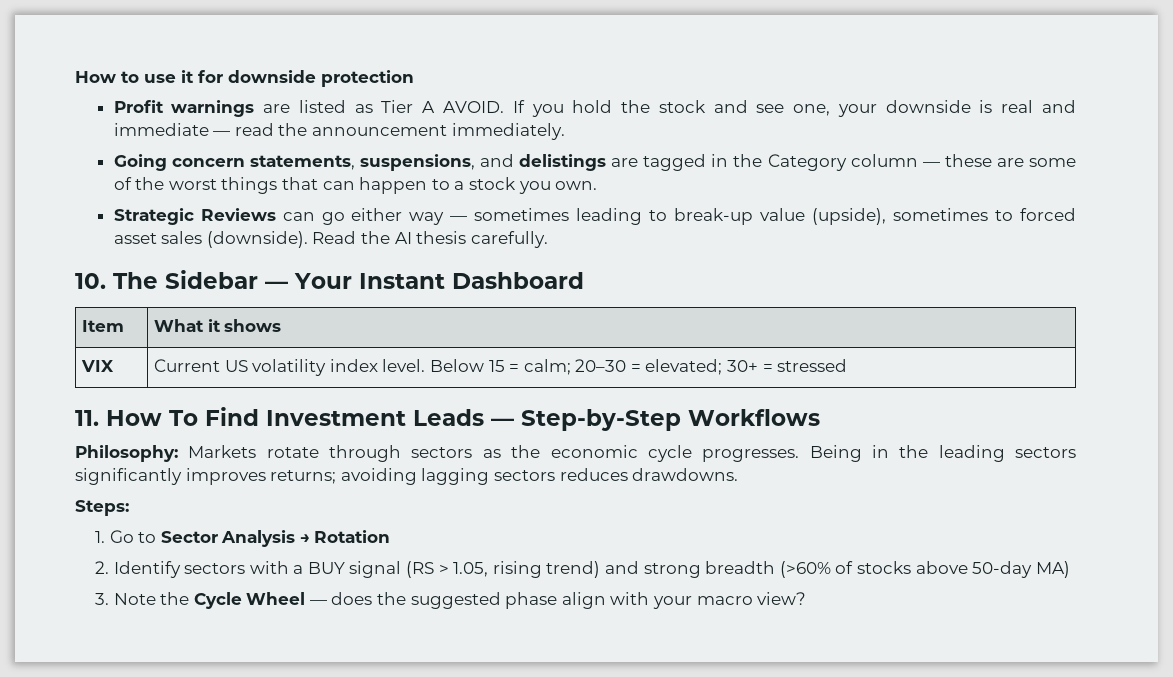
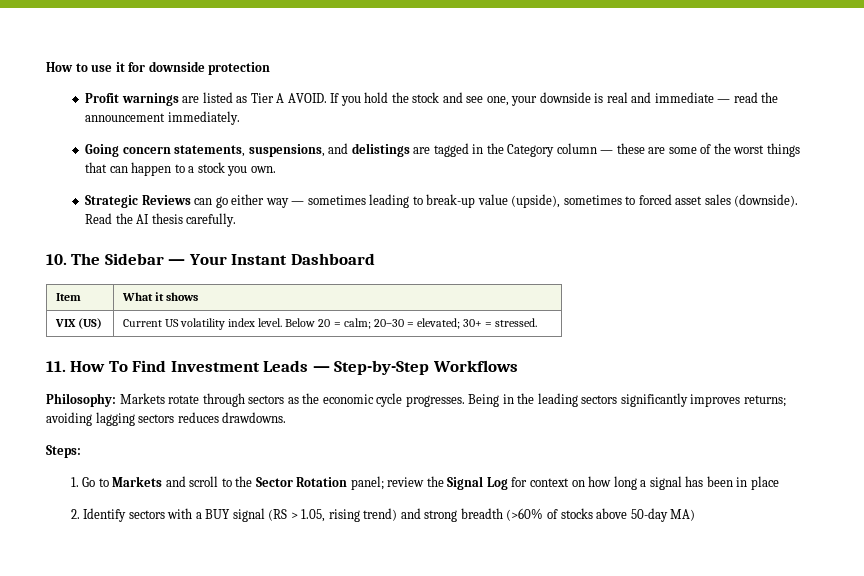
(114, 366) none -> [77,318,102,329] (US)
[488,360,505,372] 15 -> [318,319,331,327] 20
[777,359,848,372] stressed -> [495,318,538,327] stressed.
[160,530,391,547] Sector Analysis → Rotation -> [112,476,779,490] Markets and scroll to the Sector Rotation panel; review the Signal Log for context on how long a signal has been in place
[94,592,807,609] // 3. Note the Cycle Wheel — does the suggested phase align with your macro view? -> (696, 515) none

